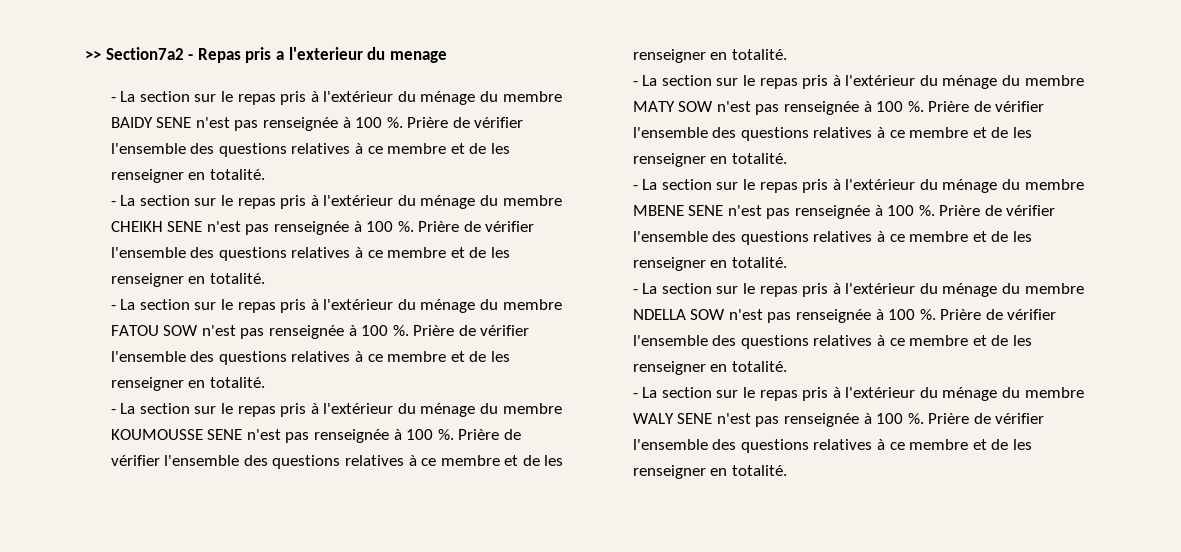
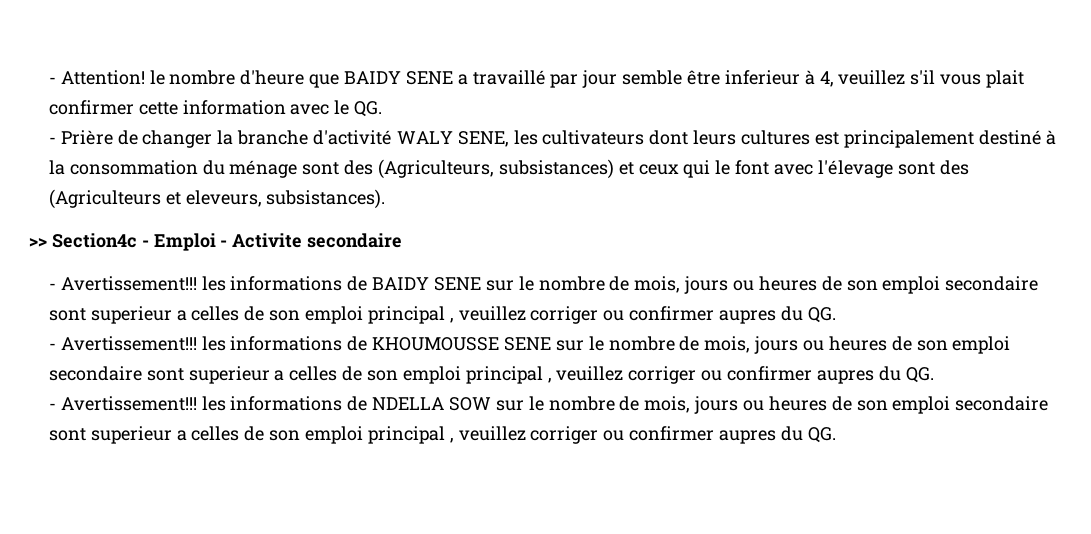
[85,47,447,63] [110,91,562,105] [110,117,524,131] [110,143,510,157] [110,169,265,183] [110,195,562,209] [110,221,535,235] [110,247,510,261] [110,273,265,287] [110,299,562,313] [110,325,530,339] [110,351,510,365] [110,377,265,391] [110,403,562,417] [110,429,521,443] [110,455,564,469] [632,49,787,63] [632,75,1084,89] [632,101,1045,115] [632,127,1032,141] [632,153,787,167] [632,179,1084,193] [632,205,1056,219] [632,231,1032,245] [632,257,787,271] [632,283,1084,297] [632,309,1057,323] [632,335,1032,349] [632,361,787,375] [632,387,1084,401] [632,413,1045,427] [632,439,1032,453] [632,465,787,479] >> Section7a2 - Repas pris a l'exterieur du menage // - La section sur le repas pris à l'extérieur du ménage du membre BAIDY SENE n'est pas renseignée à 100 %. Prière de vérifier l'ensemble des questions relatives à ce membre et de les renseigner en totalité. // - La section sur le repas pris à l'extérieur du ménage du membre CHEIKH SENE n'est pas renseignée à 100 %. Prière de vérifier l'ensemble des questions relatives à ce membre et de les renseigner en totalité. // - La section sur le repas pris à l'extérieur du ménage du membre FATOU SOW n'est pas renseignée à 100 %. Prière de vérifier l'ensemble des questions relatives à ce membre et de les renseigner en totalité. // - La section sur le repas pris à l'extérieur du ménage du membre KOUMOUSSE SENE n'est pas renseignée à 100 %. Prière de vérifier l'ensemble des questions relatives à ce membre et de les renseigner en totalité. // - La section sur le repas pris à l'extérieur du ménage du membre MATY SOW n'est pas renseignée à 100 %. Prière de vérifier l'ensemble des questions relatives à ce membre et de les renseigner en totalité. // - La section sur le repas pris à l'extérieur du ménage du membre MBENE SENE n'est pas renseignée à 100 %. Prière de vérifier l'ensemble des questions relatives à ce membre et de les renseigner en totalité. // - La section sur le repas pris à l'extérieur du ménage du membre NDELLA SOW n'est pas renseignée à 100 %. Prière de vérifier l'ensemble des questions relatives à ce membre et de les renseigner en totalité. // - La section sur le repas pris à l'extérieur du ménage du membre WALY SENE n'est pas renseignée à 100 %. Prière de vérifier l'ensemble des questions relatives à ce membre et de les renseigner en totalité. -> [48,70,1025,88] [48,100,383,117] [48,130,1057,148] [48,159,969,179] [48,189,386,209] [29,233,403,251] [48,276,1039,294] [48,306,836,324] [48,336,1011,354] [48,366,934,384] [48,396,1049,414] [48,426,836,444] - Attention! le nombre d'heure que BAIDY SENE a travaillé par jour semble être inferieur à 4, veuillez s'il vous plait confirmer cette information avec le QG. // - Prière de changer la branche d'activité WALY SENE, les cultivateurs dont leurs cultures est principalement destiné à la consommation du ménage sont des (Agriculteurs, subsistances) et ceux qui le font avec l'élevage sont des (Agriculteurs et eleveurs, subsistances). // >> Section4c - Emploi - Activite secondaire // - Avertissement!!! les informations de BAIDY SENE sur le nombre de mois, jours ou heures de son emploi secondaire sont superieur a celles de son emploi principal , veuillez corriger ou confirmer aupres du QG. // - Avertissement!!! les informations de KHOUMOUSSE SENE sur le nombre de mois, jours ou heures de son emploi secondaire sont superieur a celles de son emploi principal , veuillez corriger ou confirmer aupres du QG. // - Avertissement!!! les informations de NDELLA SOW sur le nombre de mois, jours ou heures de son emploi secondaire sont superieur a celles de son emploi principal , veuillez corriger ou confirmer aupres du QG.

